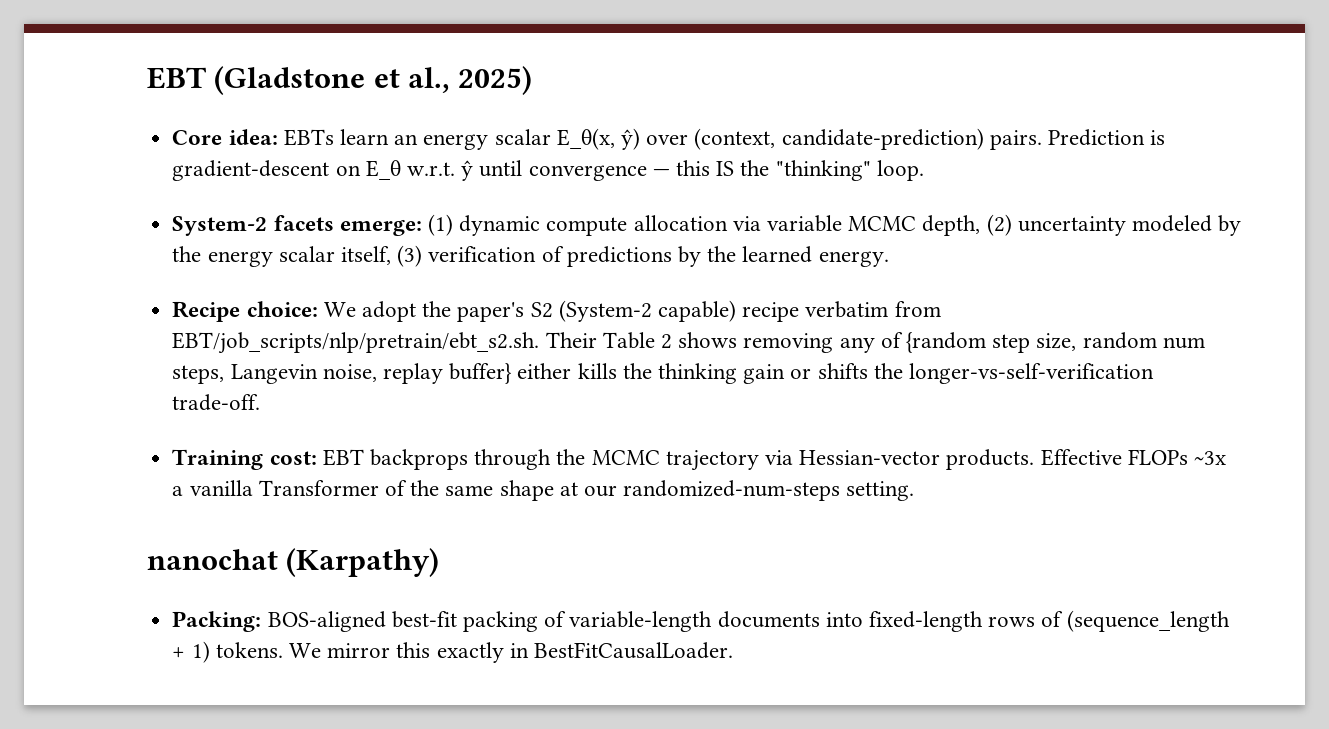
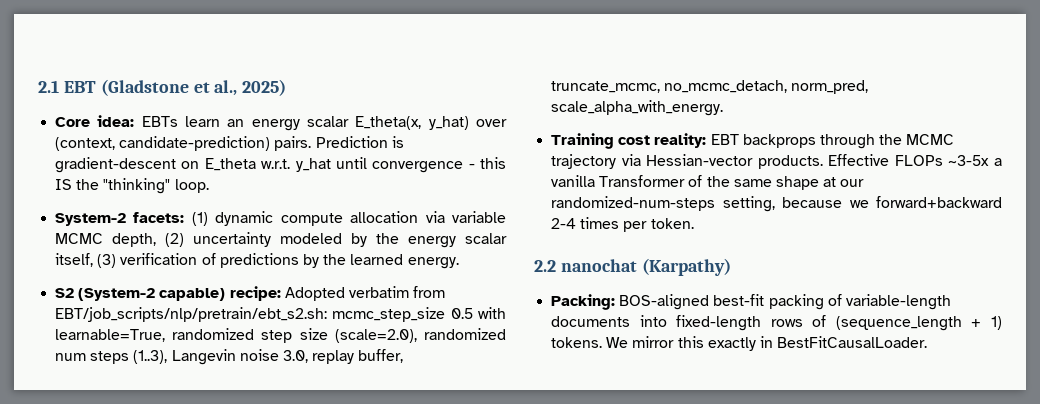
(147, 78) none -> [38,80,59,93] 2.1
[556,128,640,150] E_θ(x, ŷ) -> [355,116,469,130] E_theta(x, y_hat)
[365,160,474,181] E_θ w.r.t. ŷ -> [204,158,331,172] E_theta w.r.t. y_hat
[652,169,670,176] — -> [468,164,475,169] -
[273,215,422,236] facets emerge: -> [133,212,185,223] facets:
[172,300,941,322] [172,332,1205,354] [172,363,1155,384] [172,394,261,411] Recipe choice: We adopt the paper's S2 (System-2 capable) recipe verbatim from EBT/job_scripts/nlp/pretrain/ebt_s2.sh. Their Table 2 shows removing any of {random step size, random num steps, Langevin noise, replay buffer} either kills the thinking gain or shifts the longer-vs-self-verification trade-off. -> [55,286,446,301] [55,307,506,322] [55,328,506,343] [55,349,404,365] [551,80,869,94] [551,100,724,116] S2 (System-2 capable) recipe: Adopted verbatim from EBT/job_scripts/nlp/pretrain/ebt_s2.sh: mcmc_step_size 0.5 with learnable=True, randomized step size (scale=2.0), randomized num steps (1..3), Langevin noise 3.0, replay buffer, truncate_mcmc, no_mcmc_detach, norm_pred, scale_alpha_with_energy.
[269,451,317,465] cost: -> [618,133,707,148] cost reality:
[1194,451,1227,465] ~3x -> [948,155,990,166] ~3-5x
[846,481,915,501] setting. // -> [722,196,1002,212] [551,217,694,232] [534,260,556,272] setting, because we forward+backward 2-4 times per token. // 2.2

